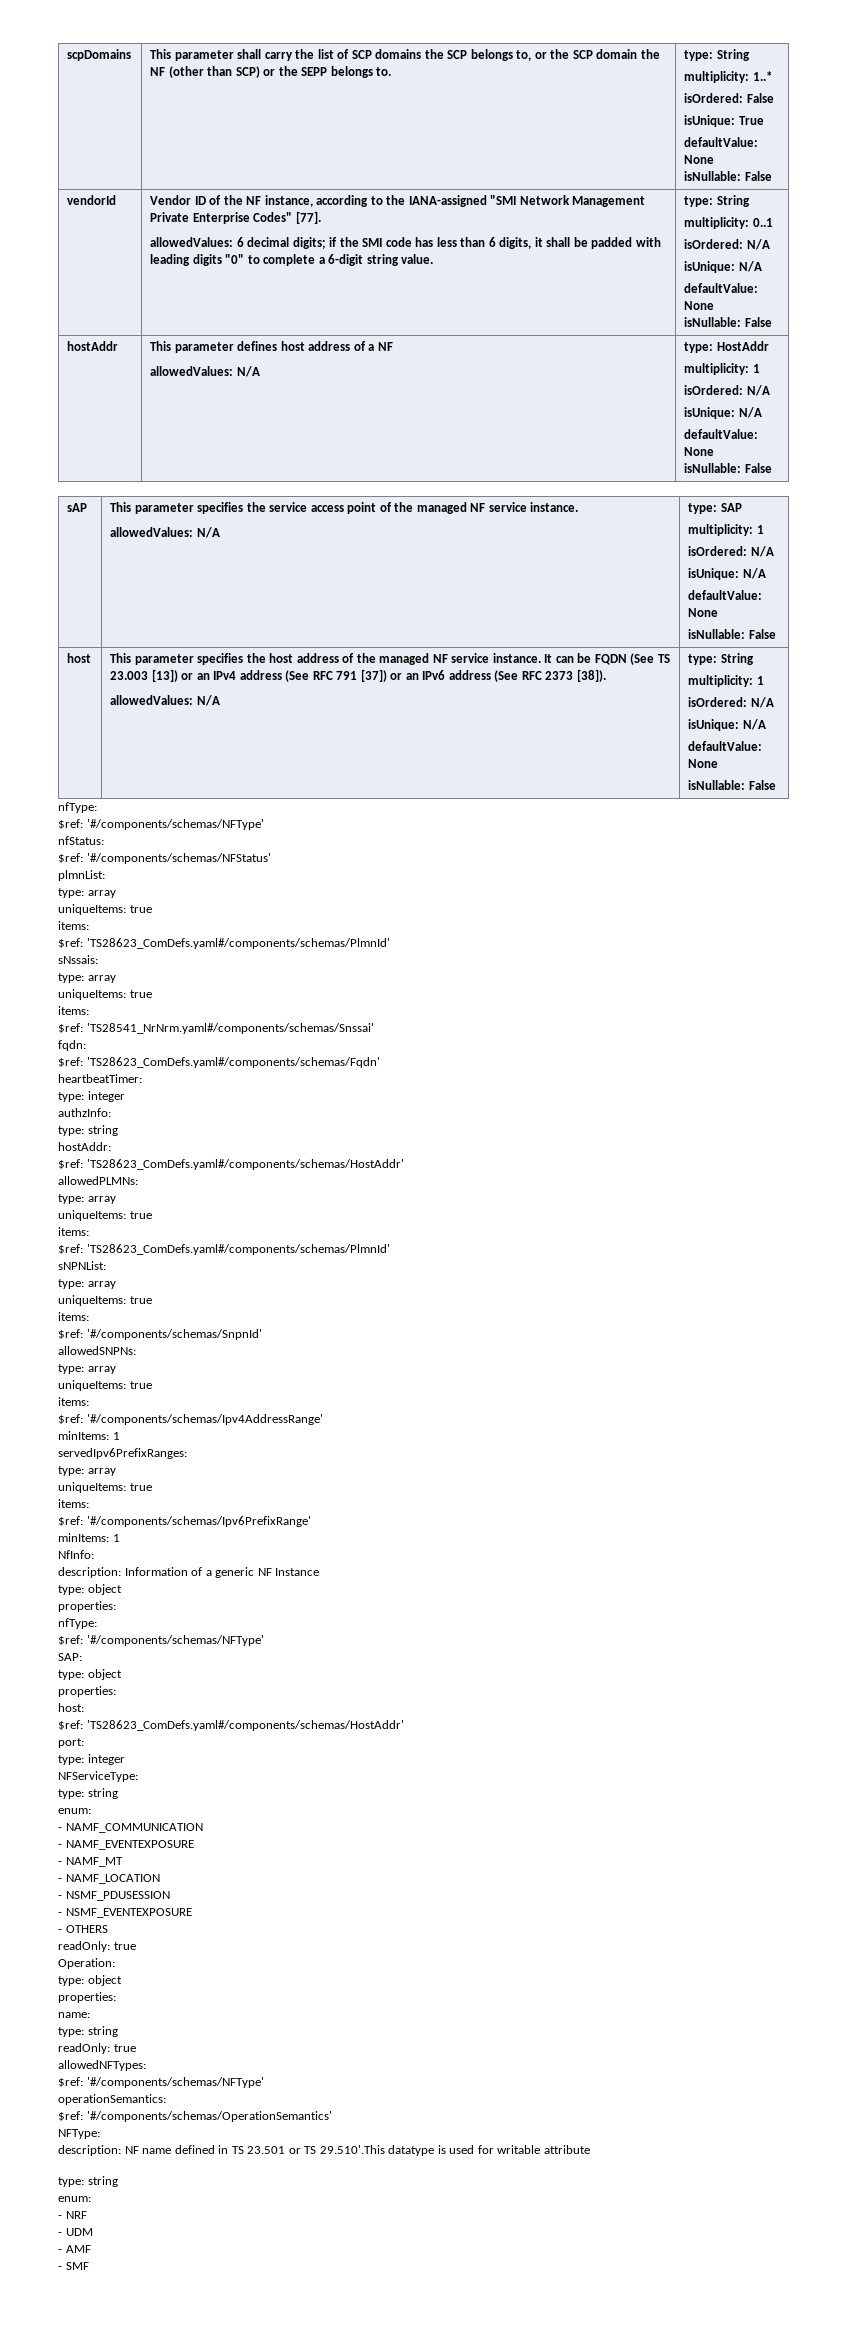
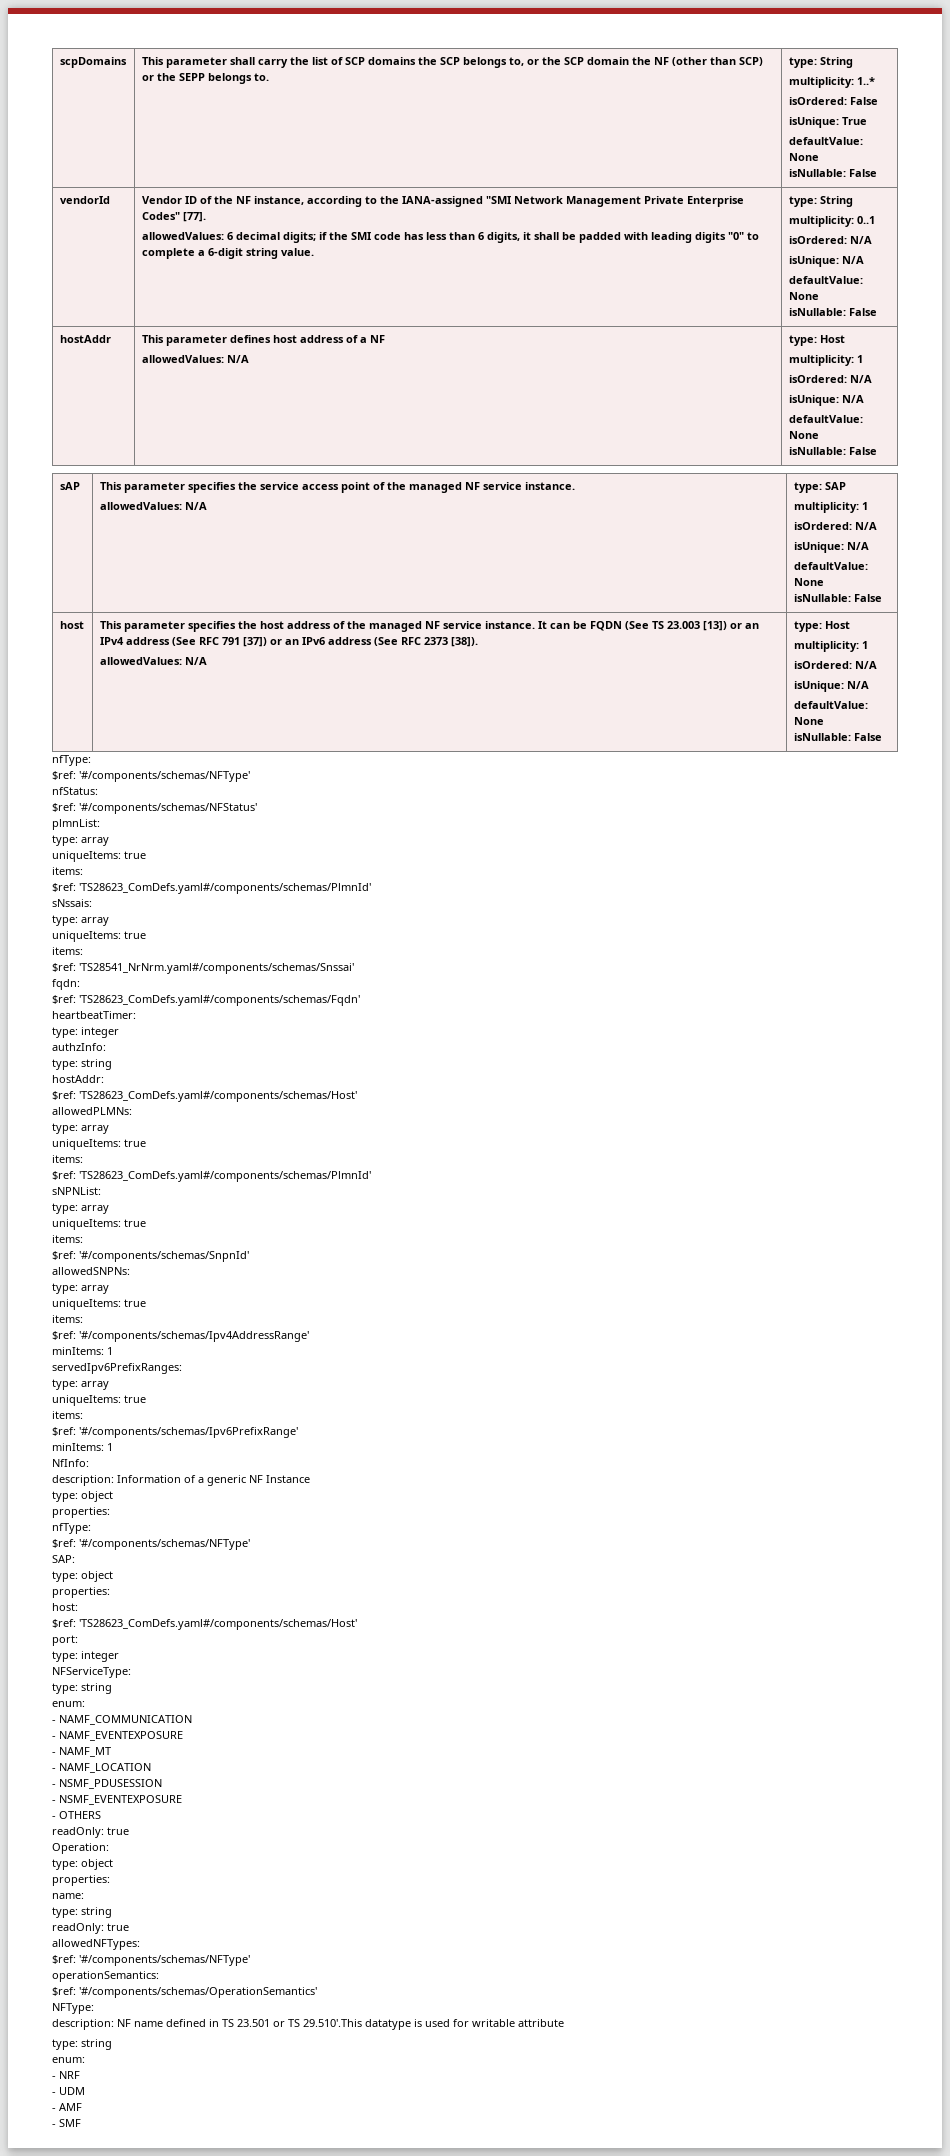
[716,341,769,351] HostAddr -> [819,335,845,343] Host
[720,653,754,665] String -> [824,621,850,629] Host
[86,1159,404,1170] 'TS28623_ComDefs.yaml#/components/schemas/HostAddr' -> [79,1091,357,1102] 'TS28623_ComDefs.yaml#/components/schemas/Host'
[86,1720,404,1731] 'TS28623_ComDefs.yaml#/components/schemas/HostAddr' -> [79,1619,357,1630] 'TS28623_ComDefs.yaml#/components/schemas/Host'

